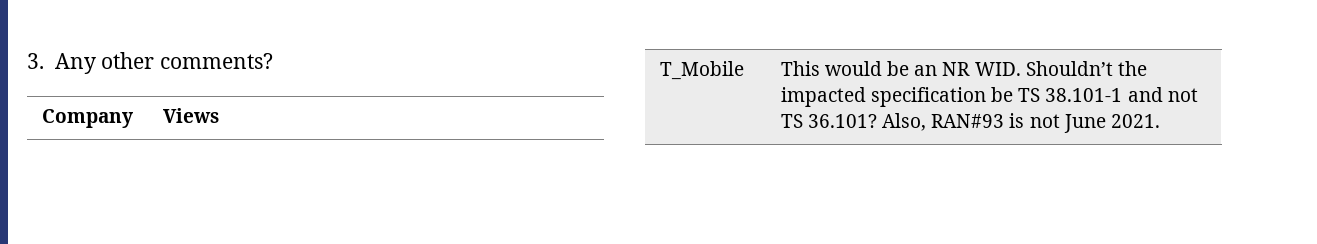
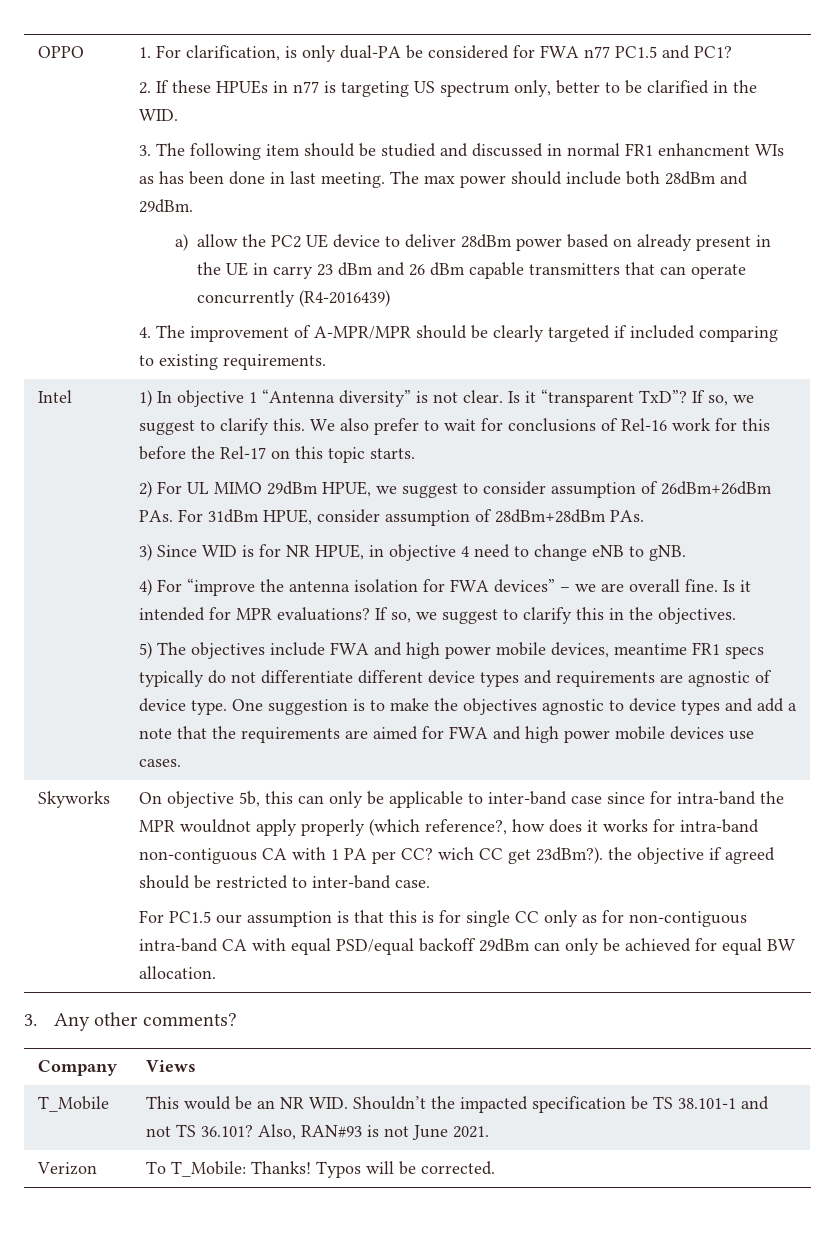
(27, 61) none -> [38,46,85,58] [139,45,733,62] [139,80,758,97] [139,109,179,121] [139,143,785,160] [139,171,749,188] [139,199,194,213] [174,234,771,251] [196,262,746,279] [196,290,390,307] [139,325,779,342] [139,354,327,370] [38,390,73,403] [139,389,755,407] [139,418,771,435] [139,446,416,463] [139,481,773,498] [139,509,645,526] [139,544,687,561] [139,578,752,596] [139,607,737,624] [139,642,765,659] [139,670,773,687] [139,698,798,715] [139,726,755,743] [139,759,182,767] [38,791,111,808] [139,791,785,808] [139,819,760,836] [139,847,776,864] [139,875,431,889] [139,910,748,927] [139,938,797,955] [139,966,217,979] OPPO | 1. For clarification, is only dual-PA be considered for FWA n77 PC1.5 and PC1? // 2. If these HPUEs in n77 is targeting US spectrum only, better to be clarified in the WID. // 3. The following item should be studied and discussed in normal FR1 enhancment WIs as has been done in last meeting. The max power should include both 28dBm and 29dBm. // a) allow the PC2 UE device to deliver 28dBm power based on already present in the UE in carry 23 dBm and 26 dBm capable transmitters that can operate concurrently (R4-2016439) // 4. The improvement of A-MPR/MPR should be clearly targeted if included comparing to existing requirements. // Intel | 1) In objective 1 “Antenna diversity” is not clear. Is it “transparent TxD”? If so, we suggest to clarify this. We also prefer to wait for conclusions of Rel-16 work for this before the Rel-17 on this topic starts. // 2) For UL MIMO 29dBm HPUE, we suggest to consider assumption of 26dBm+26dBm PAs. For 31dBm HPUE, consider assumption of 28dBm+28dBm PAs. // 3) Since WID is for NR HPUE, in objective 4 need to change eNB to gNB. // 4) For “improve the antenna isolation for FWA devices” – we are overall fine. Is it intended for MPR evaluations? If so, we suggest to clarify this in the objectives. // 5) The objectives include FWA and high power mobile devices, meantime FR1 specs typically do not differentiate different device types and requirements are agnostic of device type. One suggestion is to make the objectives agnostic to device types and add a note that the requirements are aimed for FWA and high power mobile devices use cases. // Skyworks | On objective 5b, this can only be applicable to inter-band case since for intra-band the MPR wouldnot apply properly (which reference?, how does it works for intra-band non-contiguous CA with 1 PA per CC? wich CC get 23dBm?). the objective if agreed should be restricted to inter-band case. // For PC1.5 our assumption is that this is for single CC only as for non-contiguous intra-band CA with equal PSD/equal backoff 29dBm can only be achieved for equal BW allocation. //
(1160, 121) none -> [37,1162,98,1175] [146,1161,496,1178] // Verizon | To T_Mobile: Thanks! Typos will be corrected.

